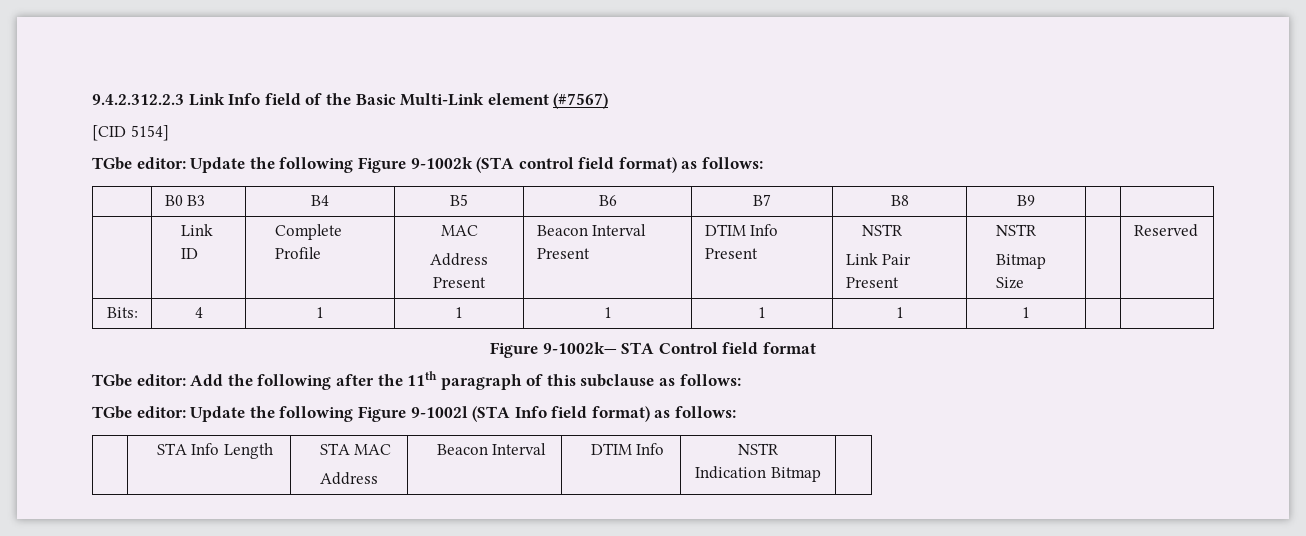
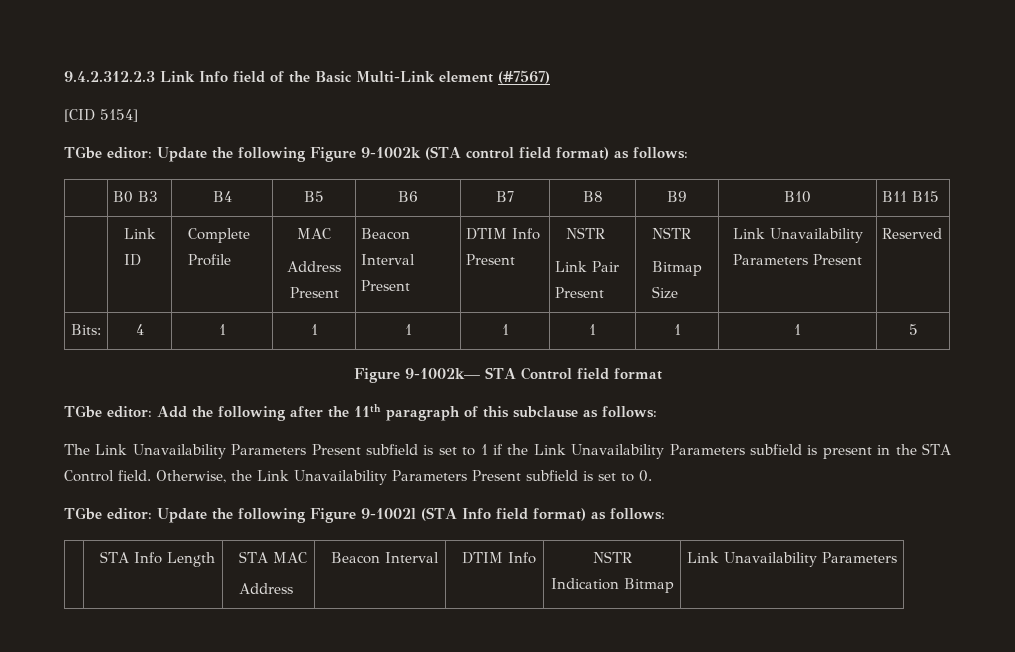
(1035, 200) | -> [784,191,811,203] [882,191,940,202] B10 | B11 B15
(1024, 283) none -> [732,228,863,243] [733,254,862,265] Link Unavailability Parameters Present
(1030, 312) | -> [794,324,801,335] [908,324,918,335] 1 | 5
(741, 380) none -> [64,443,952,459] [64,470,652,485] // The Link Unavailability Parameters Present subfield is set to 1 if the Link Unavailability Parameters subfield is present in the STA Control field. Otherwise, the Link Unavailability Parameters Present subfield is set to 0.
(821, 474) none -> [687,552,897,567] Link Unavailability Parameters

